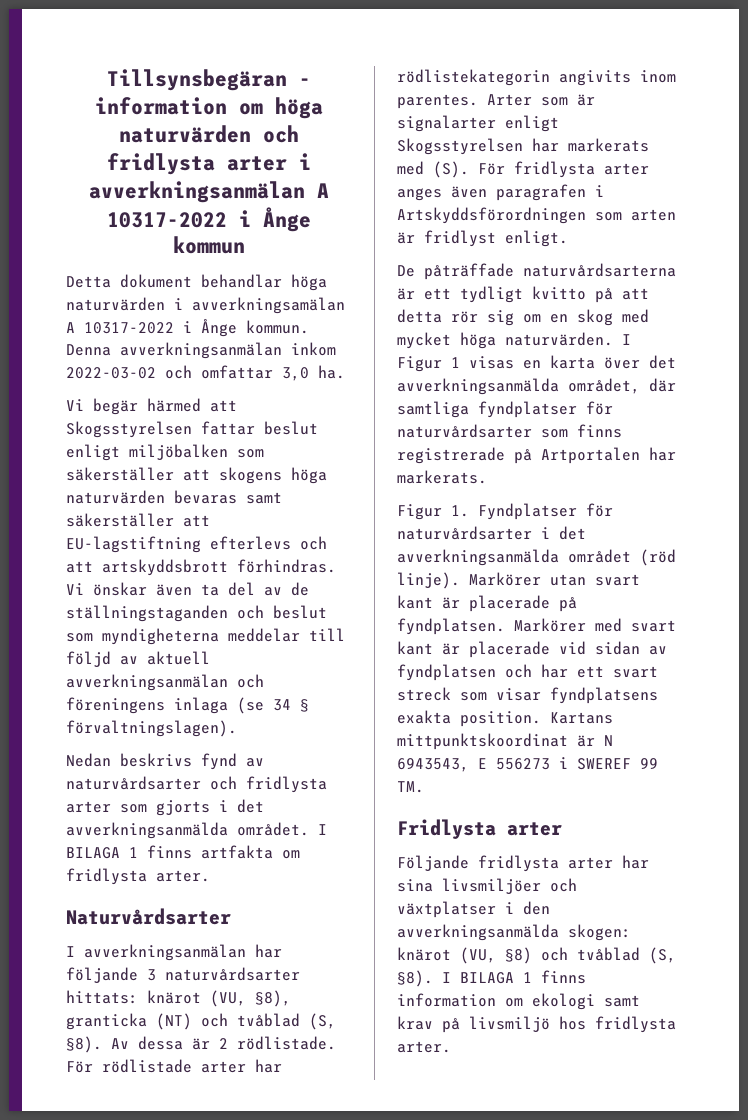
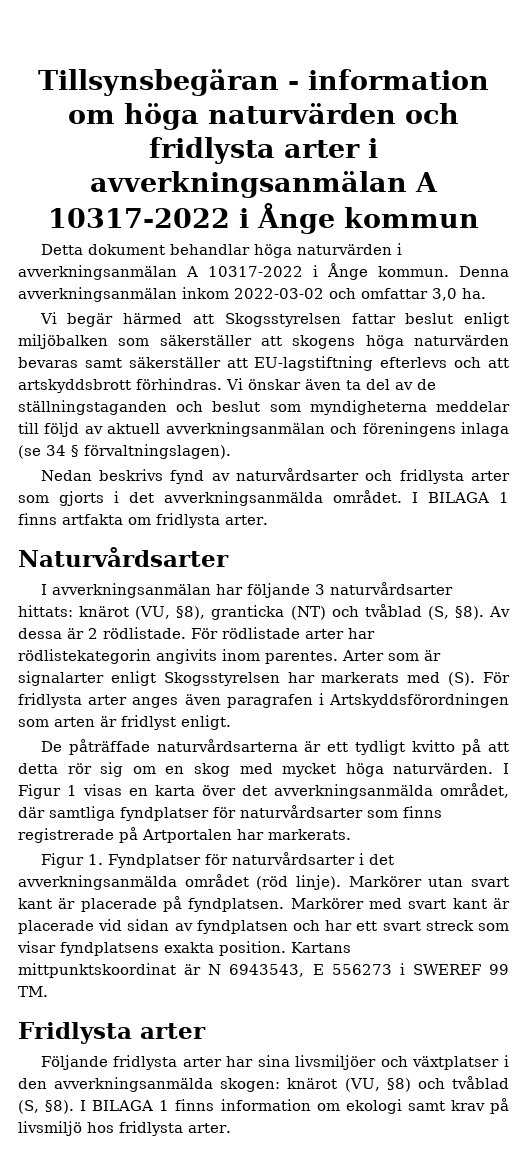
[192,297,345,314] avverkningsamälan -> [18,265,177,280] avverkningsanmälan

